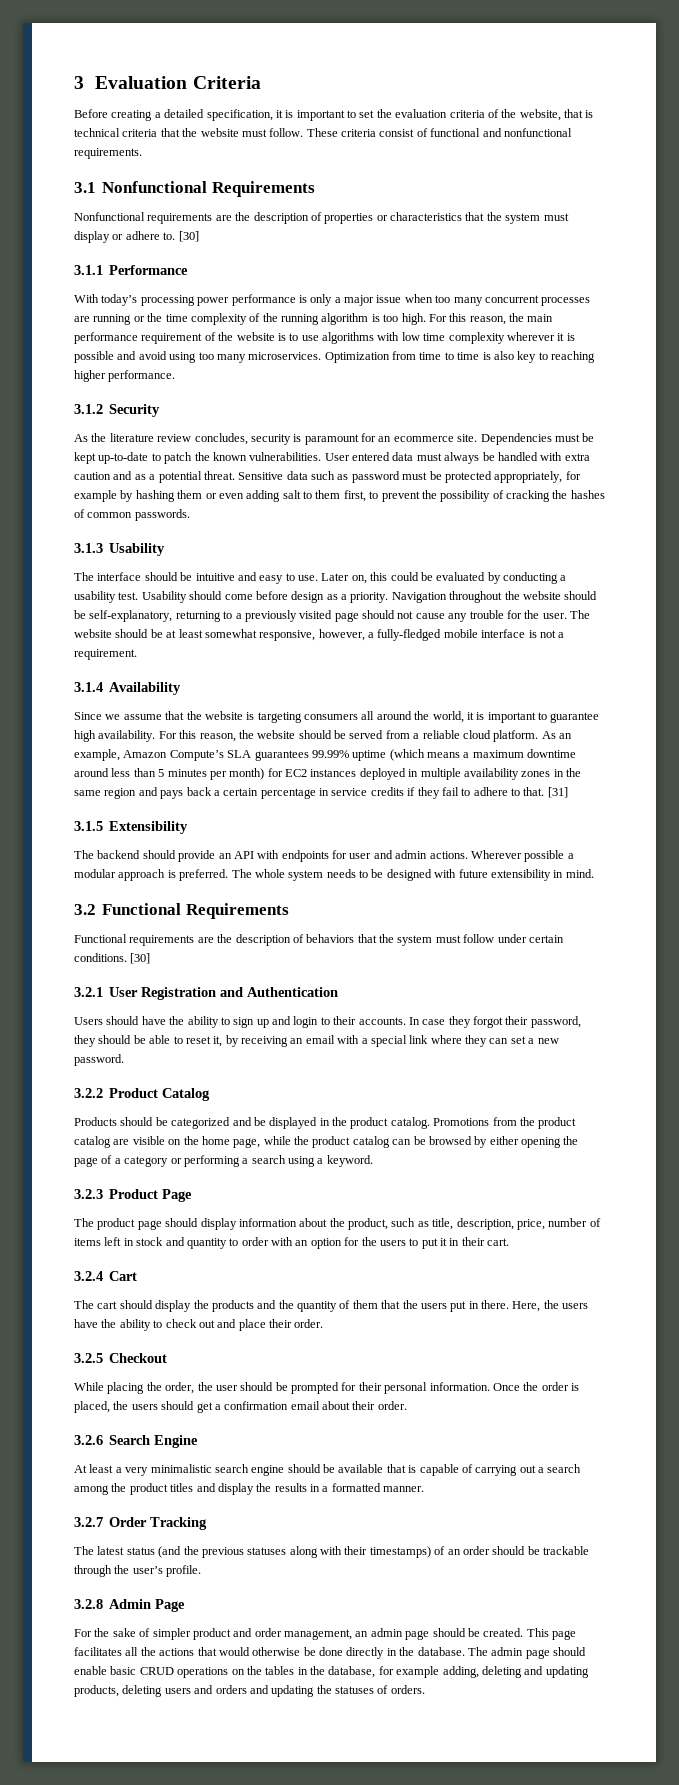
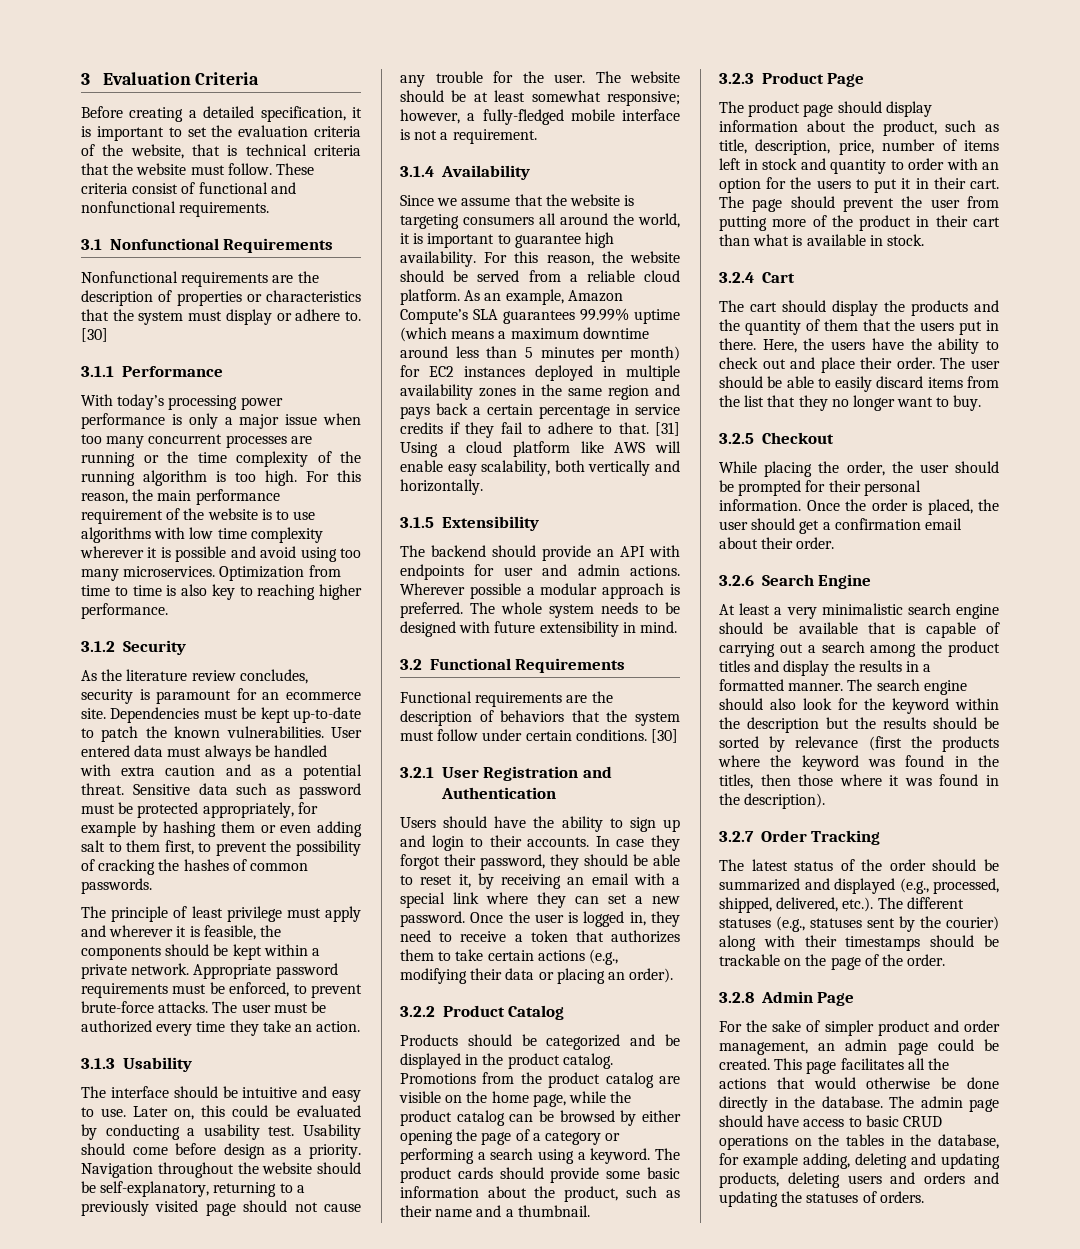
(190, 515) none -> [81,906,361,922] [81,925,281,940] [81,944,320,960] [81,963,338,979] [81,982,362,998] [81,1001,326,1013] [81,1020,361,1036] // The principle of least privilege must apply and wherever it is feasible, the components should be kept within a private network. Appropriate password requirements must be enforced, to prevent brute-force attacks. The user must be authorized every time they take an action.
[259,630,316,641] responsive, -> [607,91,680,106] responsive;
(568, 792) none -> [400,441,681,457] [400,460,680,476] [400,479,483,495] Using a cloud platform like AWS will enable easy scalability, both vertically and horizontally.
(124, 1060) none -> [470,911,680,927] [400,930,680,943] [400,949,618,965] [400,968,674,984] Once the user is logged in, they need to receive a token that authorizes them to take certain actions (e.g., modifying their data or placing an order).
(373, 1161) none -> [655,1148,680,1160] [400,1167,680,1183] [400,1186,680,1202] [400,1205,590,1217] The product cards should provide some basic information about the product, such as their name and a thumbnail.
(510, 1242) none -> [719,196,999,212] [719,215,1000,231] [719,234,924,246] The page should prevent the user from putting more of the product in their cart than what is available in stock.
(324, 1323) none -> [940,357,1000,369] [719,376,999,392] [719,395,982,411] The user should be able to easily discard items from the list that they no longer want to buy.
[131,1404,158,1410] users -> [719,521,748,530] user
(425, 1489) none -> [847,679,967,695] [719,698,999,714] [719,717,999,733] [719,736,999,752] [718,755,999,771] [719,774,999,789] [719,793,826,809] The search engine should also look for the keyword within the description but the results should be sorted by relevance (first the products where the keyword was found in the titles, then those where it was found in the description).
[158,1546,589,1558] [74,1565,202,1577] (and the previous statuses along with their timestamps) of an order should be trackable through the user’s profile. -> [840,859,999,871] [719,878,999,894] [719,897,964,913] [719,916,999,932] [719,935,999,951] [719,954,946,970] of the order should be summarized and displayed (e.g., processed, shipped, delivered, etc.). The different statuses (e.g., statuses sent by the courier) along with their timestamps should be trackable on the page of the order.
[432,1628,466,1637] should -> [937,1039,974,1051] could
[74,1666,107,1675] enable -> [767,1115,862,1127] have access to

